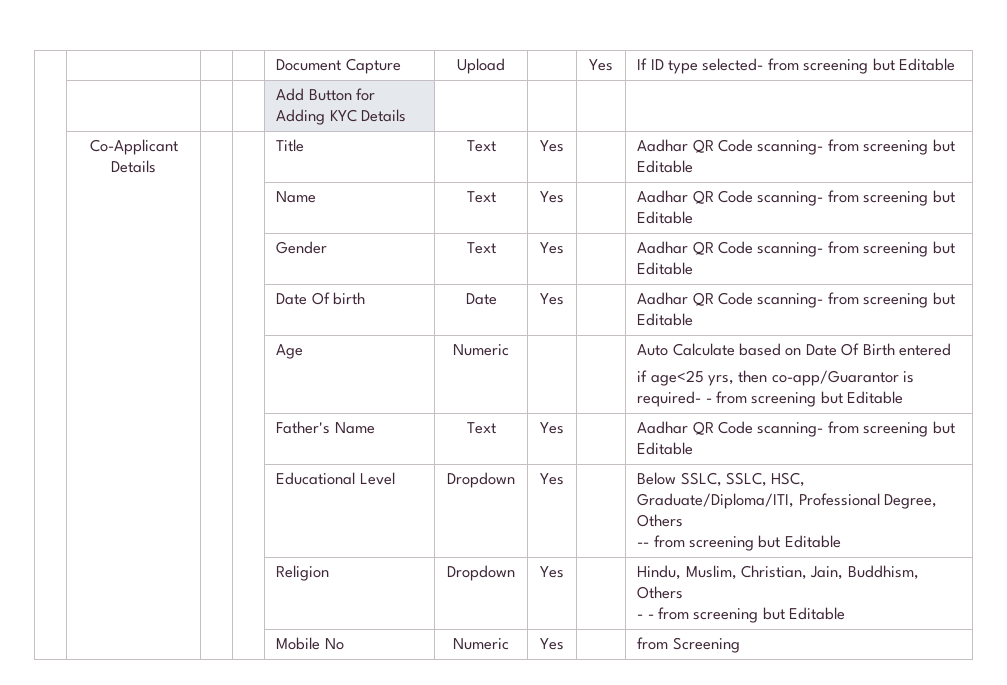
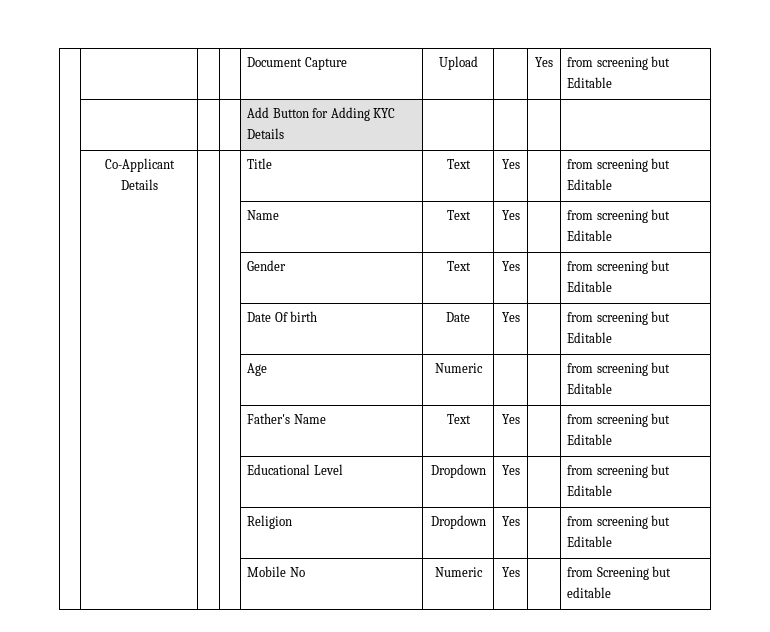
[637,58,764,74] If ID type selected- -> (553, 62) none
[637,139,824,155] Aadhar QR Code scanning- -> (520, 164) none
[637,190,824,206] Aadhar QR Code scanning- -> (520, 215) none
[637,241,824,257] Aadhar QR Code scanning- -> (520, 266) none
[637,292,824,308] Aadhar QR Code scanning- -> (520, 317) none
[637,343,952,356] [637,370,915,386] [637,391,712,407] Auto Calculate based on Date Of Birth entered // if age<25 yrs, then co-app/Guarantor is required- - -> (483, 368) none
[637,421,824,437] Aadhar QR Code scanning- -> (520, 419) none
[637,472,806,487] [637,493,937,509] [637,514,684,527] [637,542,650,547] Below SSLC, SSLC, HSC, Graduate/Diploma/ITI, Professional Degree, Others // -- -> (520, 470) none
[637,565,919,580] [637,586,684,599] [637,614,654,619] Hindu, Muslim, Christian, Jain, Buddhism, Others // - - -> (520, 521) none
(740, 645) none -> [652,566,672,577] [567,587,612,598] but editable

